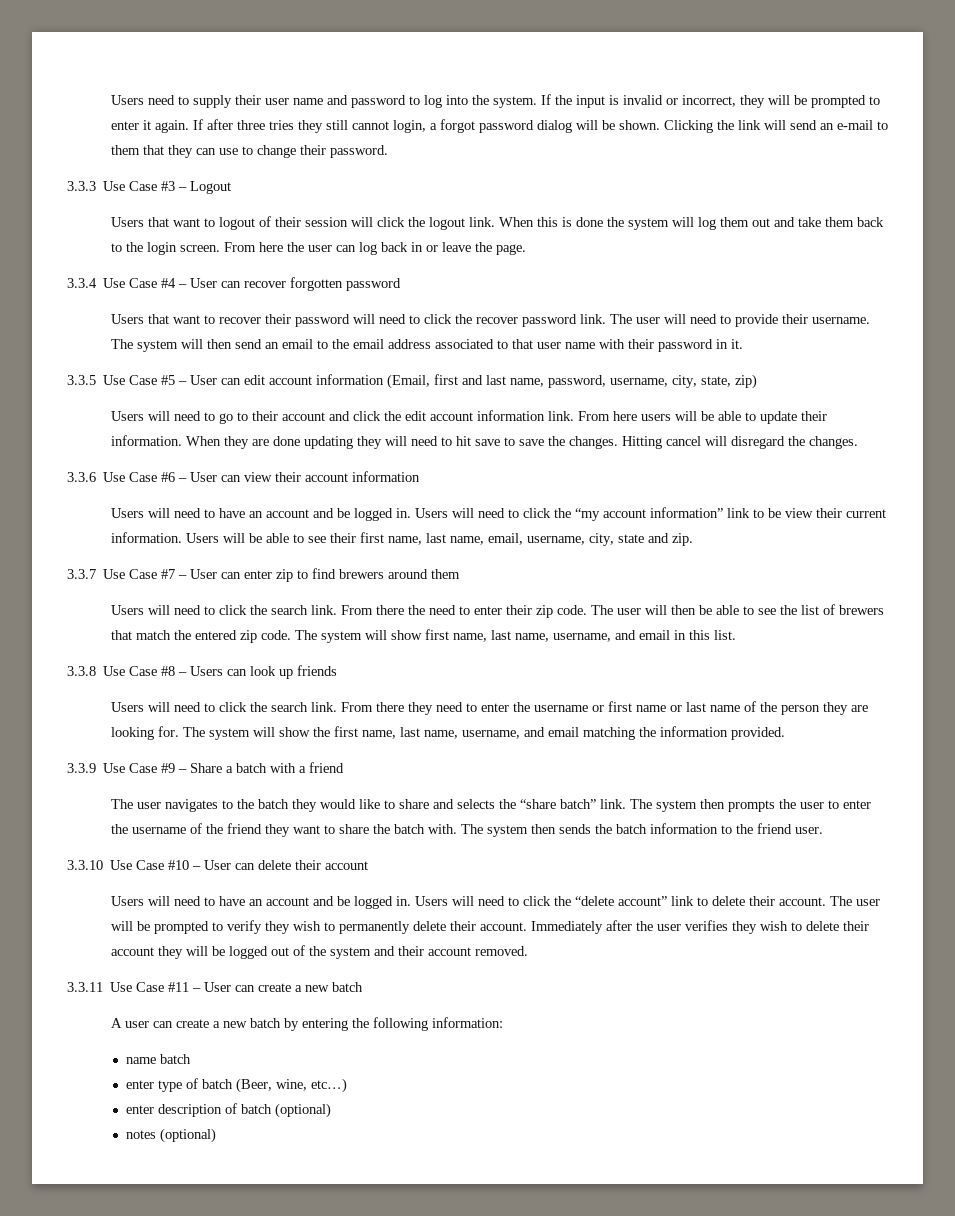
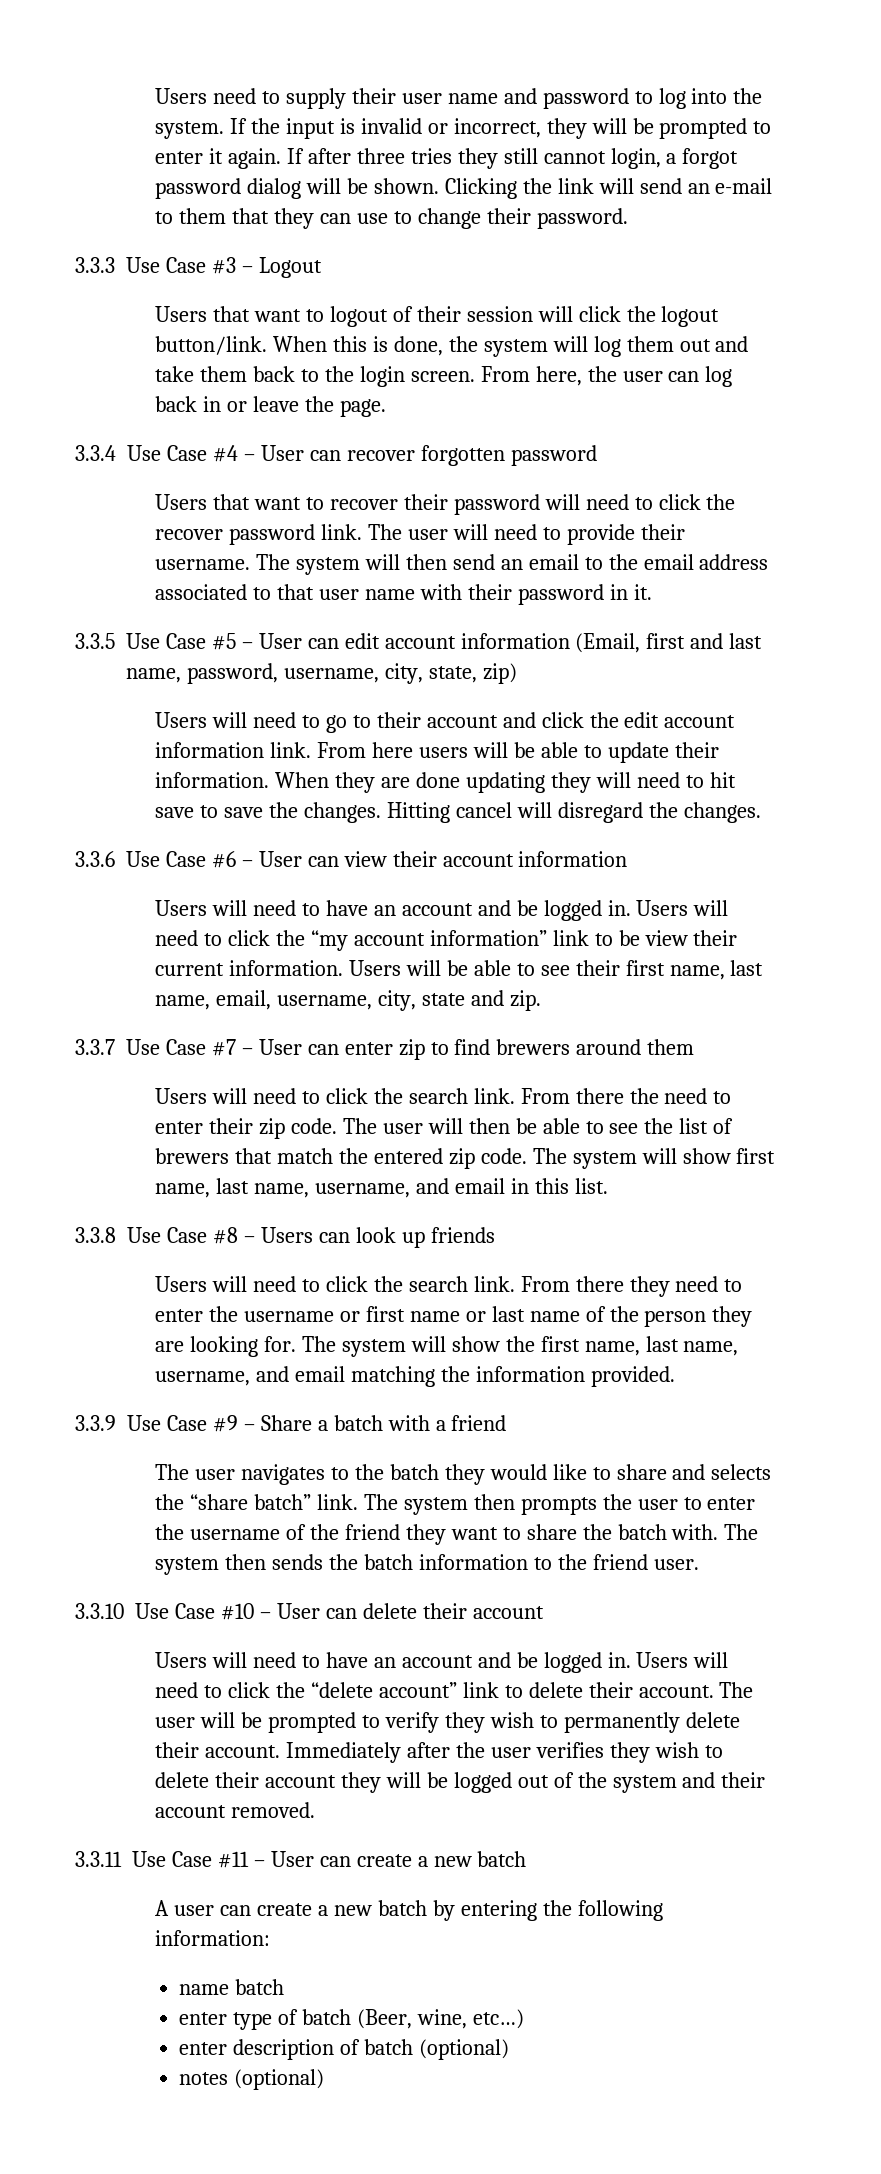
[468,217,495,227] link. -> [155,336,268,355] button/link.
[575,217,603,227] done -> [393,336,443,356] done,
[258,242,283,252] here -> [535,366,582,386] here,

